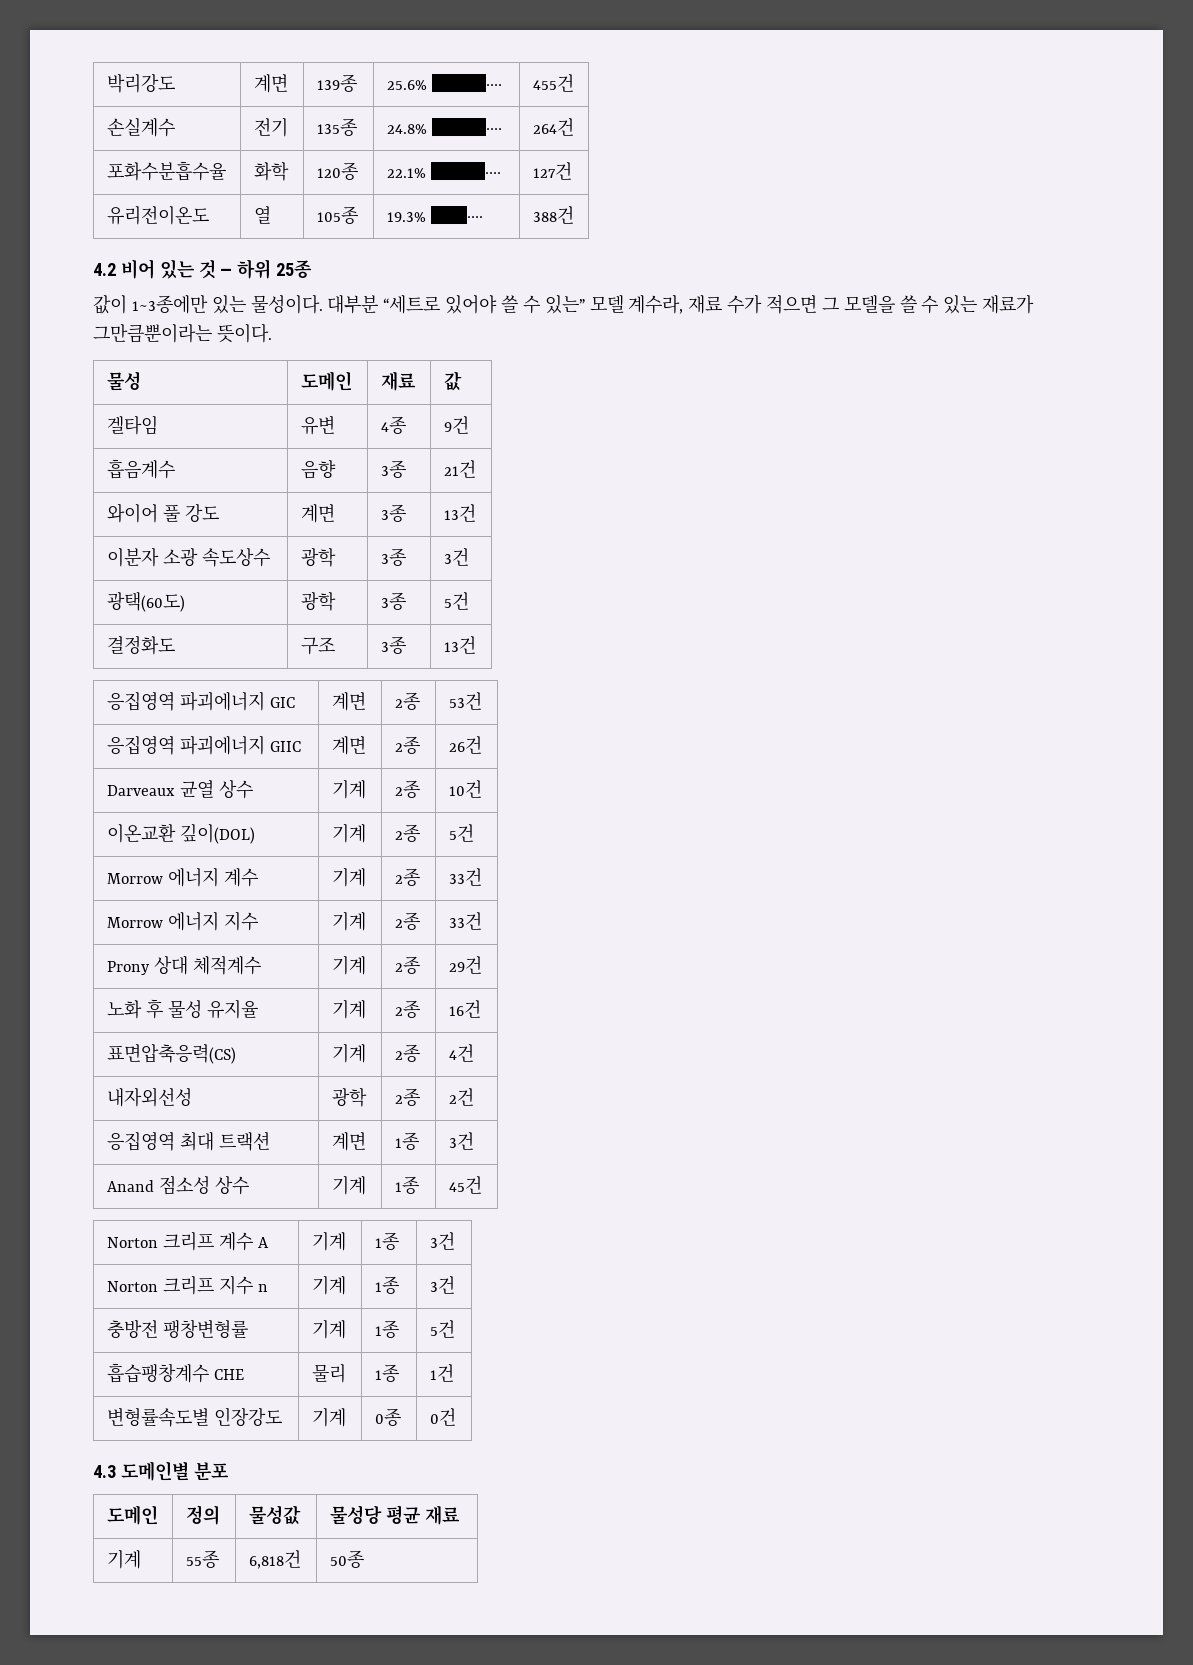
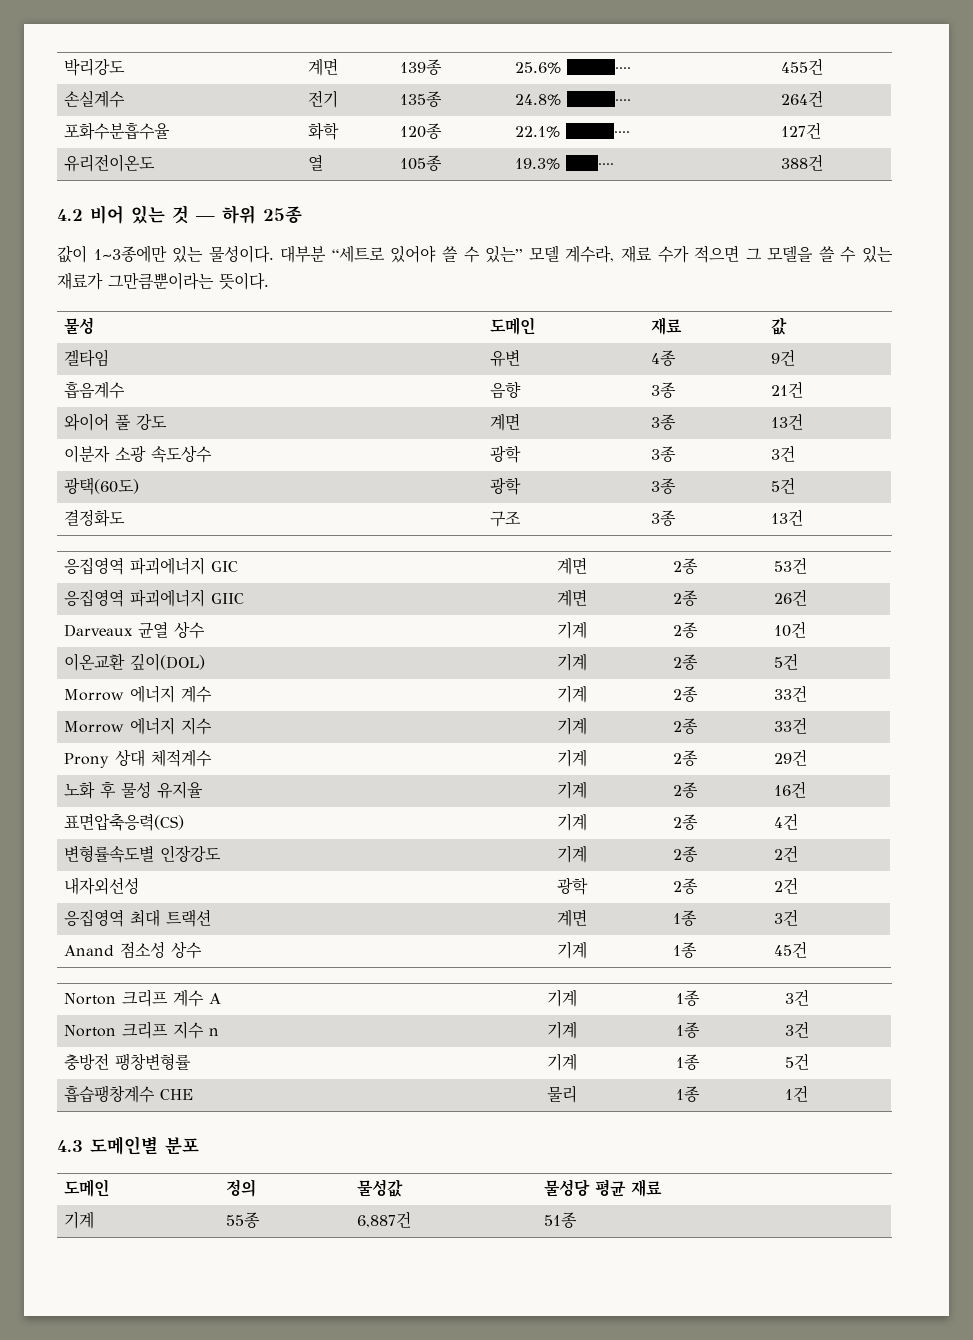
(474, 1053) none -> [64,845,222,863] [557,845,588,863] [673,846,699,862] [774,845,799,862] // 변형률속도별 인장강도 | 기계 | 2종 | 2건
[106,1407,282,1427] [311,1408,346,1427] [374,1408,401,1426] [429,1408,456,1426] // 변형률속도별 인장강도 | 기계 | 0종 | 0건 -> (809, 1093) none
[248,1550,301,1569] [329,1550,364,1568] 6,818건 | 50종 -> [357,1211,412,1228] [544,1212,578,1228] 6,887건 | 51종

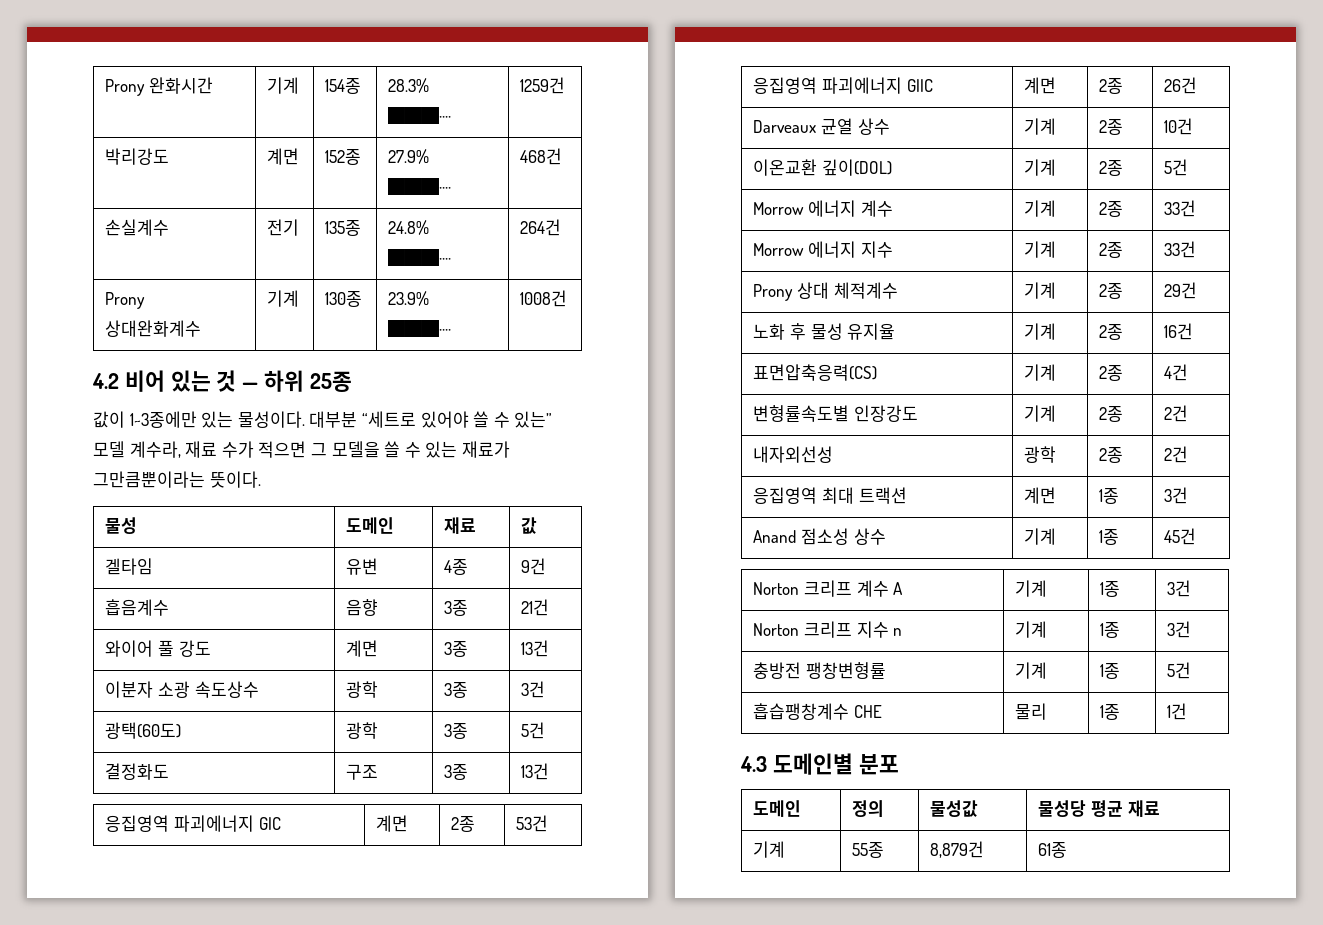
(64, 67) none -> [105,77,213,96] [267,77,300,94] [325,78,362,94] [388,78,430,93] [388,107,452,124] [520,77,566,94] Prony 완화시간 | 기계 | 154종 | 28.3% ███···· | 1259건 //
[400,59,443,75] [515,59,632,76] [781,58,824,75] 139종 | 25.6% ███···· | 455건 -> [325,149,362,165] [388,149,430,164] [388,178,452,195] [520,148,563,165] 152종 | 27.9% ███···· | 468건
[64,122,171,140] [308,122,340,140] [400,123,443,139] [515,123,631,140] [781,122,822,139] [64,154,156,172] [308,155,324,171] [400,155,443,171] [515,155,615,172] [781,154,824,171] 포화수분흡수율 | 화학 | 120종 | 22.1% ███···· | 127건 // 유리전이온도 | 열 | 105종 | 19.3% ██···· | 388건 -> [105,292,146,309] [105,320,202,337] [267,290,300,307] [325,291,363,307] [388,291,430,306] [388,320,452,337] [520,290,568,307] Prony 상대완화계수 | 기계 | 130종 | 23.9% ███···· | 1008건
[357,1211,412,1228] [544,1212,578,1228] 6,887건 | 51종 -> [930,841,985,858] [1038,842,1068,858] 8,879건 | 61종

